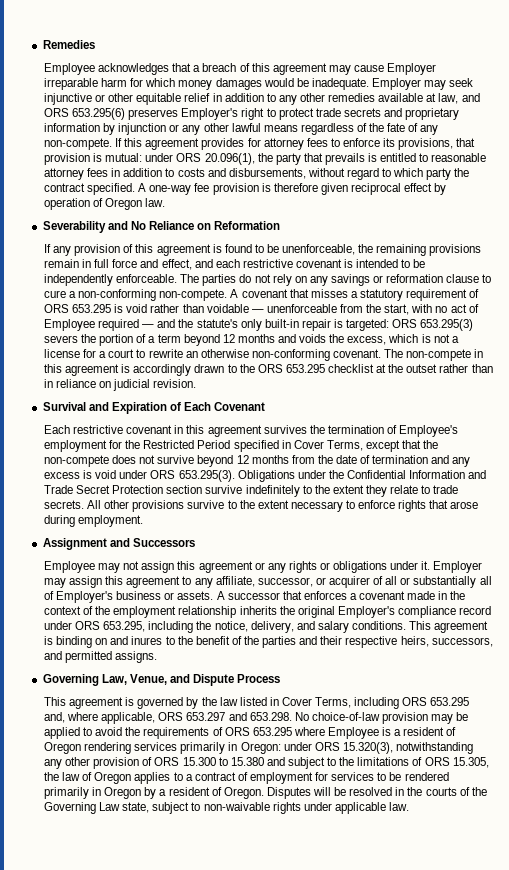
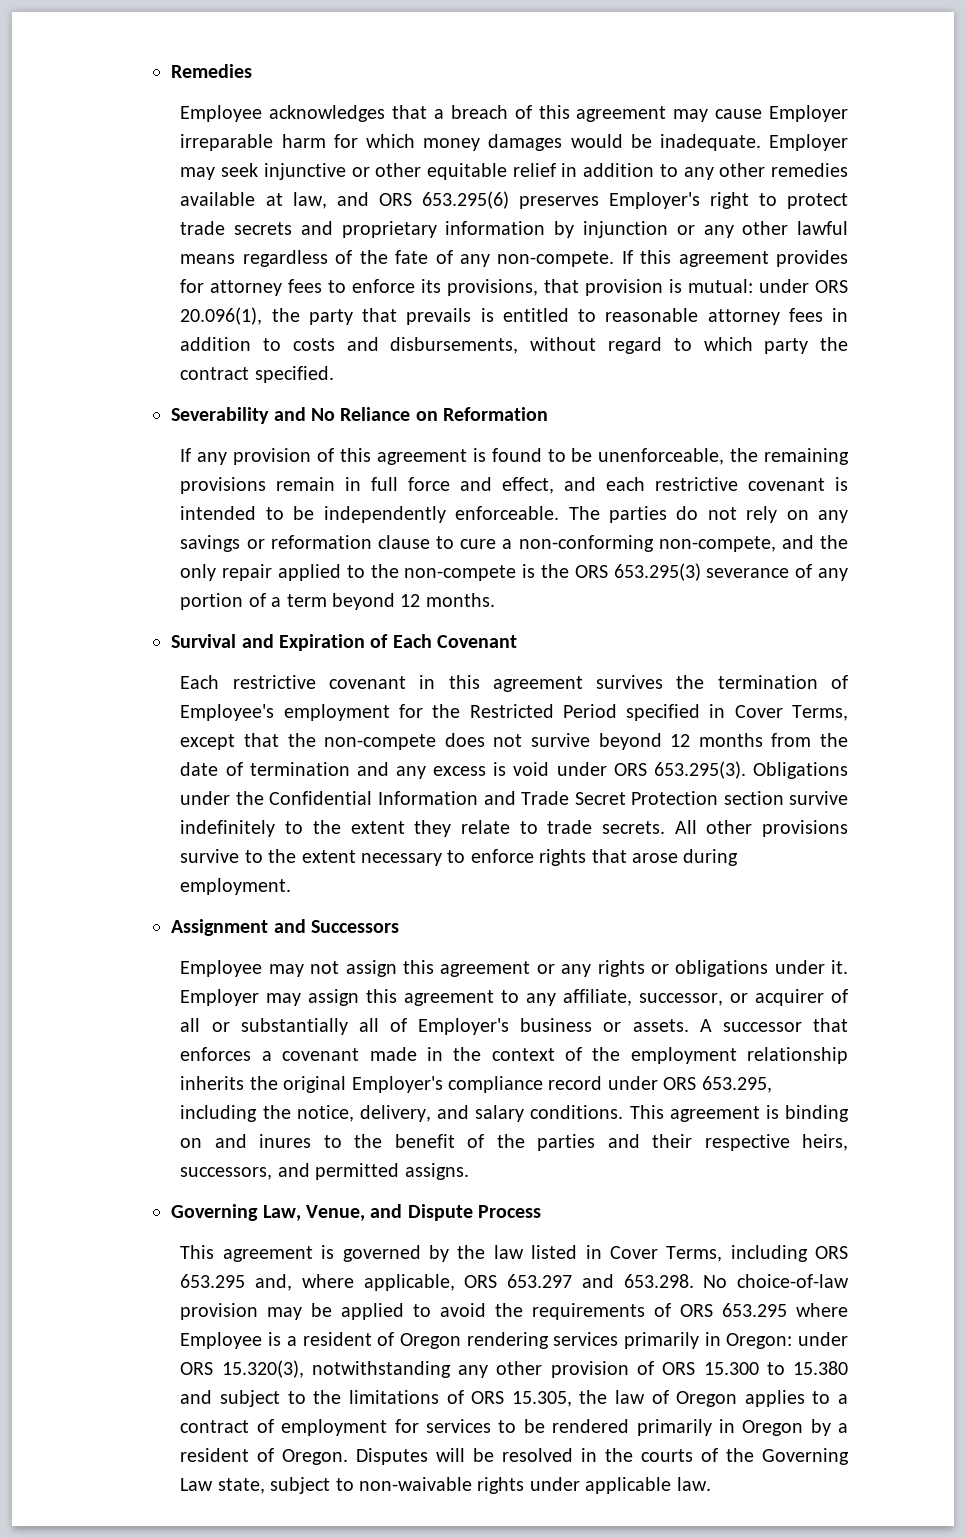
[138,183,447,195] [44,198,166,210] A one-way fee provision is therefore given reciprocal effect by operation of Oregon law. -> (334, 374) none
[159,289,480,301] [44,304,479,315] [44,319,474,331] [44,334,97,343] non-compete. A covenant that misses a statutory requirement of ORS 653.295 is void rather than voidable — unenforceable from the start, with no act of Employee required — and the statute's only built-in repair is targeted: ORS 653.295(3) severs the -> [658,535,848,552] [180,563,848,581] non-compete, and the only repair applied to the non-compete is the ORS 653.295(3) severance of any
[237,334,459,345] [44,349,484,361] [44,364,493,376] [44,379,197,391] months and voids the excess, which is not a license for a court to rewrite an otherwise non-conforming covenant. The non-compete in this agreement is accordingly drawn to the ORS 653.295 checklist at the outset rather than in reliance on judicial revision. -> [425,593,495,607] months.

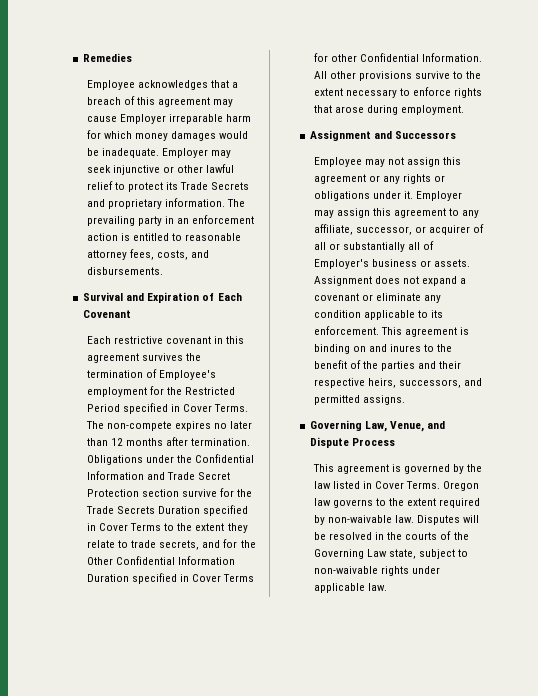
[427,163,849,180] [180,191,848,209] [180,221,848,238] [180,250,848,267] [180,279,848,296] [180,307,472,325] equitable relief in addition to any other remedies available at law, and ORS 653.295(6) preserves Employer's right to protect trade secrets and proprietary information by injunction or any other lawful means regardless of the fate of any non-compete. If this agreement provides for attorney fees to enforce its provisions, that provision is mutual: under ORS 20.096(1), the party that prevails -> [206,164,235,173] [86,181,250,192] [86,198,246,209] [86,215,255,226] [86,233,118,241] lawful relief to protect its Trade Secrets and proprietary information. The prevailing party in an enforcement action
[788,308,849,322] [180,337,848,354] [180,366,334,383] [171,407,549,424] [180,448,849,465] [180,477,849,494] [180,506,848,523] [180,535,848,552] [180,563,848,581] [180,593,495,610] fees in addition to costs and disbursements, without regard to which party the contract specified. // Severability and No Reliance on Reformation // If any provision of this agreement is found to be unenforceable, the remaining provisions remain in full force and effect, and each restrictive covenant is intended to be independently enforceable. The parties do not rely on any savings or reformation clause to cure a non-conforming non-compete, and the only repair applied to the non-compete is the ORS 653.295(3) severance of any portion of a term beyond 12 months. -> [130,249,210,260] [86,267,163,275] fees, costs, and disbursements.
[792,705,848,721] [180,733,849,750] [180,761,746,779] Terms, except that the non-compete does not survive beyond 12 months from the date of termination and any excess is void under ORS 653.295(3). -> [214,404,249,412] [85,421,253,431] [86,437,251,446] Terms. The non-compete expires no later than 12 months after termination.
[180,820,276,837] indefinitely -> [220,488,253,497] [85,505,249,516] [86,523,162,531] for the Trade Secrets Duration specified in Cover Terms
[601,821,665,834] secrets. -> [159,539,256,550] [86,556,236,565] [86,573,255,584] [313,53,483,62] secrets, and for the Other Confidential Information Duration specified in Cover Terms for other Confidential Information.
[699,1018,848,1032] [180,1047,848,1064] [180,1076,772,1093] [180,1105,624,1122] A successor that enforces a covenant made in the context of the employment relationship inherits the original Employer's compliance record under ORS 653.295, including the notice, delivery, and salary conditions. -> [313,276,467,286] [313,293,442,303] [313,310,444,320] [313,326,379,335] Assignment does not expand a covenant or eliminate any condition applicable to its enforcement.
[666,1245,848,1262] [180,1274,850,1291] [180,1303,849,1320] [180,1332,848,1349] [180,1360,848,1378] [180,1390,848,1407] [180,1419,848,1436] [180,1448,349,1465] Terms, including ORS 653.295 and, where applicable, ORS 653.297 and 653.298. No choice-of-law provision may be applied to avoid the requirements of ORS 653.295 where Employee is a resident of Oregon rendering services primarily in Oregon: under ORS 15.320(3), notwithstanding any other provision of ORS 15.300 to 15.380 and subject to the limitations of ORS 15.305, the law of Oregon applies to a contract of employment for services to be rendered primarily in Oregon by a resident of Oregon. -> [406,481,480,491] [313,498,481,508] [313,515,415,525] Terms. Oregon law governs to the extent required by non-waivable law.

